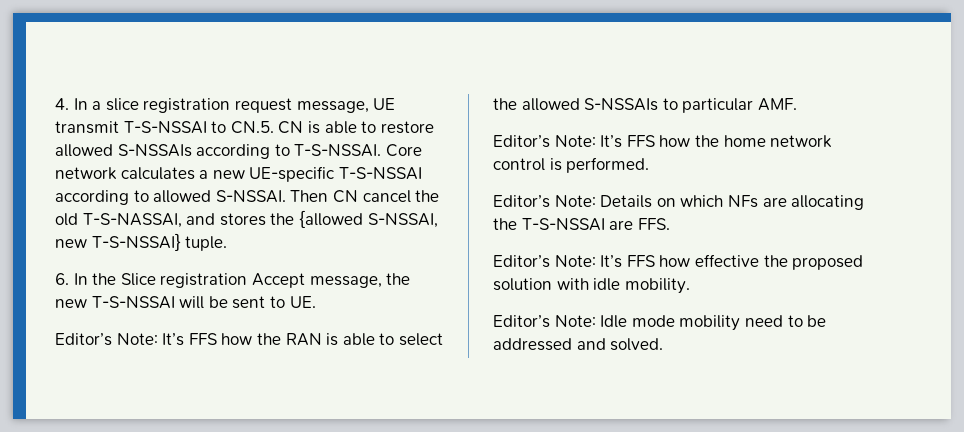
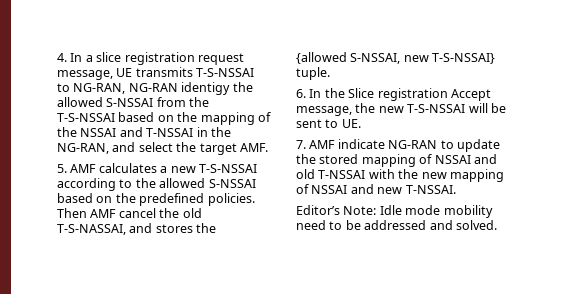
[55,121,119,134] transmit -> [135,67,193,77] transmits
[230,121,434,134] [55,144,422,159] [55,167,117,180] CN.5. CN is able to restore allowed S-NSSAIs according to T-S-NSSAI. Core network -> [73,82,253,95] [57,97,210,107] [57,112,271,125] [57,127,231,137] [57,142,268,155] [57,164,97,173] NG-RAN, NG-RAN identigy the allowed S-NSSAI from the T-S-NSSAI based on the mapping of the NSSAI and T-NSSAI in the NG-RAN, and select the target AMF. // 5. AMF
[249,166,335,182] UE-specific -> (196, 169) none
[153,190,358,203] allowed S-NSSAI. Then CN -> [135,178,256,188] [57,193,255,206] [57,208,117,218] the allowed S-NSSAI based on the predefined policies. Then AMF
[55,333,443,346] [493,98,797,113] [493,135,833,148] [493,157,650,173] [493,195,865,210] [493,218,670,231] [493,254,864,270] [493,278,690,294] Editor’s Note: It’s FFS how the RAN is able to select the allowed S-NSSAIs to particular AMF. // Editor’s Note: It’s FFS how the home network control is performed. // Editor’s Note: Details on which NFs are allocating the T-S-NSSAI are FFS. // Editor’s Note: It’s FFS how effective the proposed solution with idle mobility. -> [296,139,500,152] [296,154,497,167] [296,169,504,182] [296,184,456,194] 7. AMF indicate NG-RAN to update the stored mapping of NSSAI and old T-NSSAI with the new mapping of NSSAI and new T-NSSAI.

